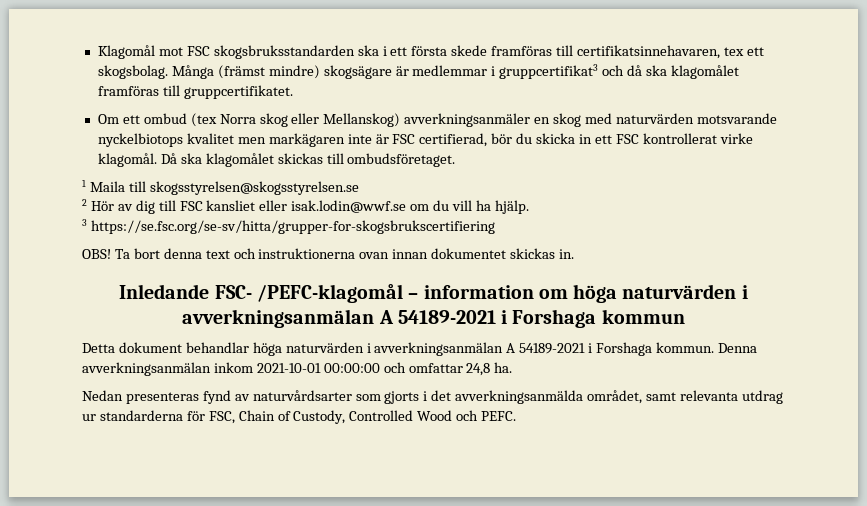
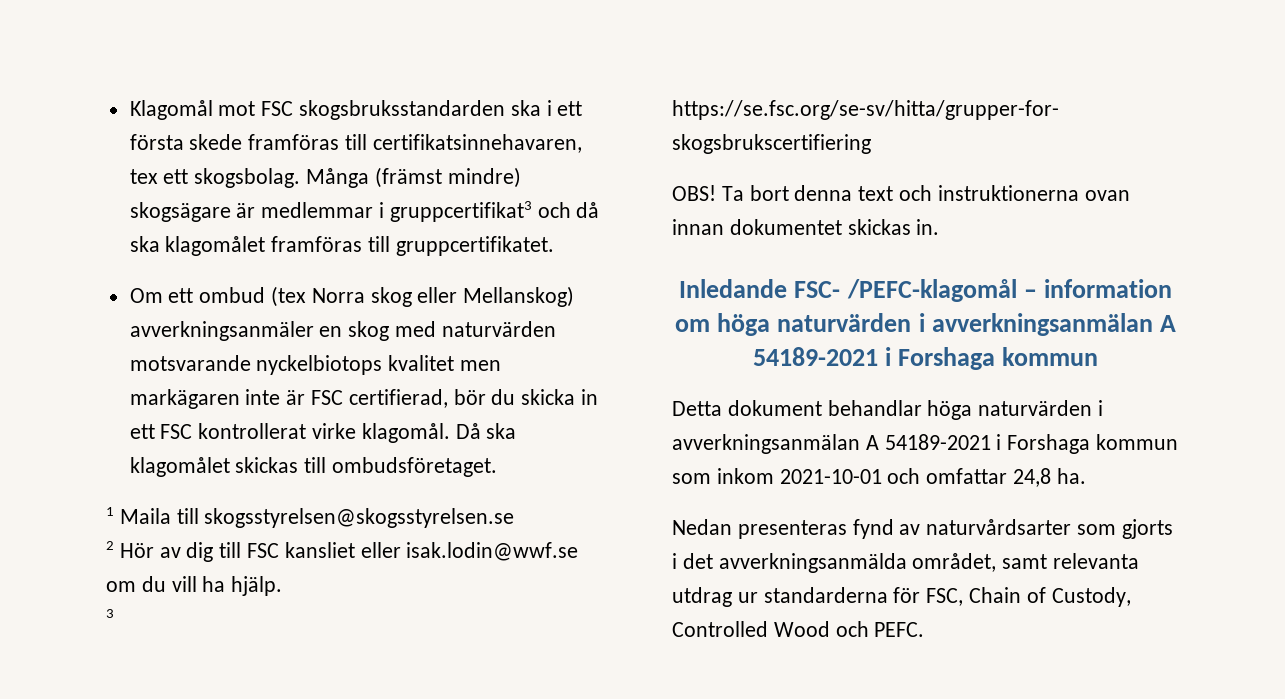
[656,342,757,353] [82,362,211,376] kommun. Denna avverkningsanmälan -> [1096,434,1179,450] [672,473,711,484] kommun som
[323,363,380,373] 00:00:00 -> (882, 476) none

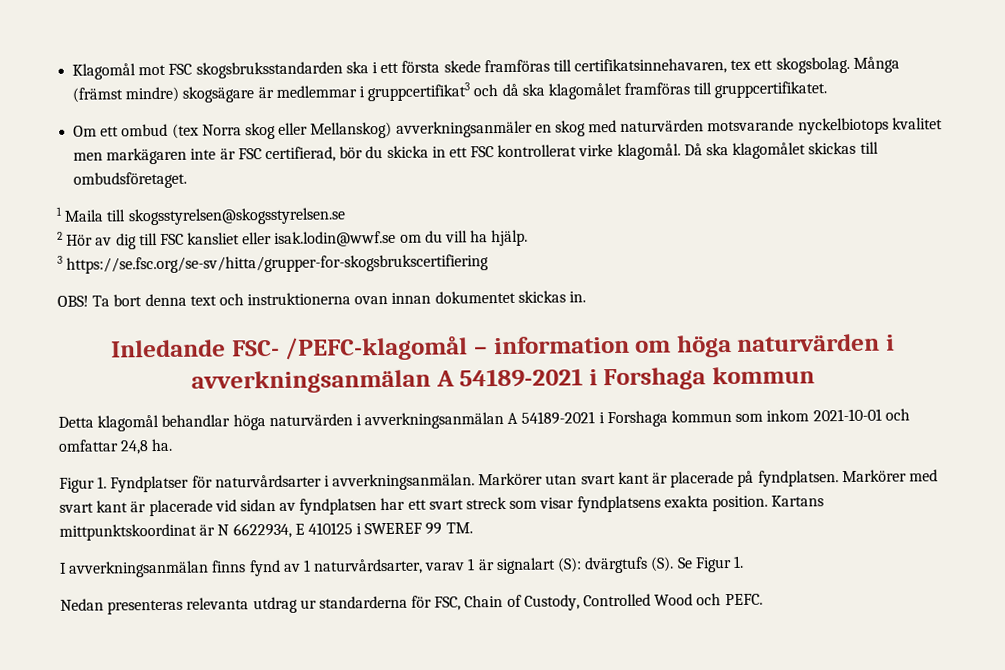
[727,400,822,416] dokument -> [97,414,160,432] klagomål
[672,519,1173,539] [672,553,1048,573] Nedan presenteras fynd av naturvårdsarter som gjorts i det avverkningsanmälda området, samt -> [59,469,938,493] [59,495,825,517] [59,522,473,541] [59,555,744,578] [60,598,184,615] Figur 1. Fyndplatser för naturvårdsarter i avverkningsanmälan. Markörer utan svart kant är placerade på fyndplatsen. Markörer med svart kant är placerade vid sidan av fyndplatsen har ett svart streck som visar fyndplatsens exakta position. Kartans mittpunktskoordinat är N 6622934, E 410125 i SWEREF 99 TM. // I avverkningsanmälan finns fynd av 1 naturvårdsarter, varav 1 är signalart (S): dvärgtufs (S). Se Figur 1. // Nedan presenteras

